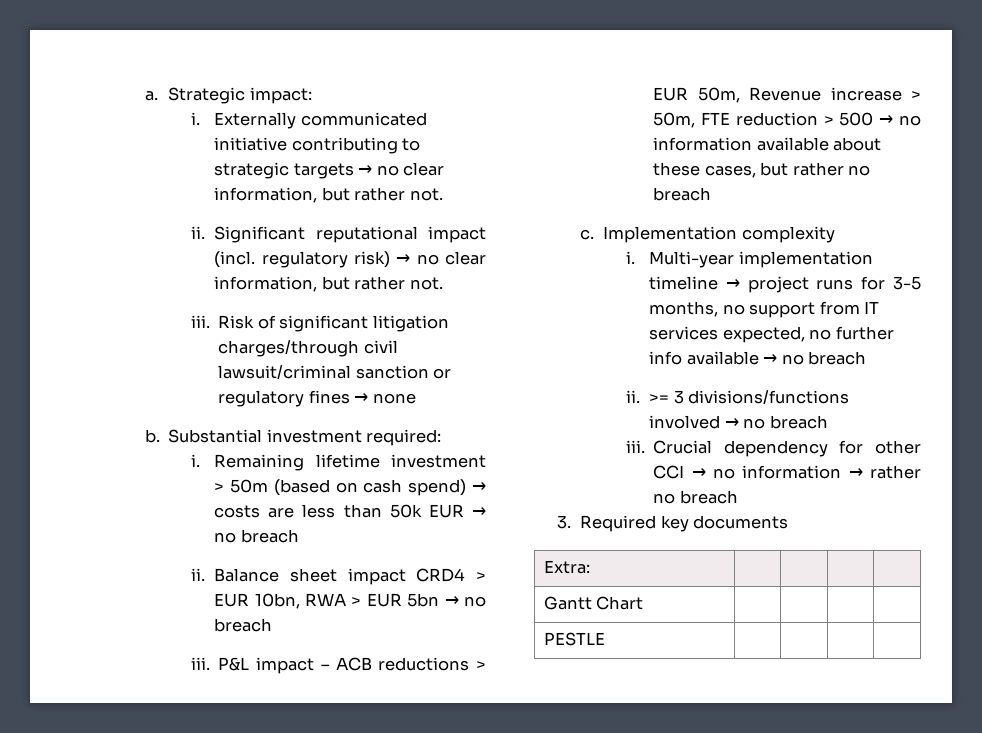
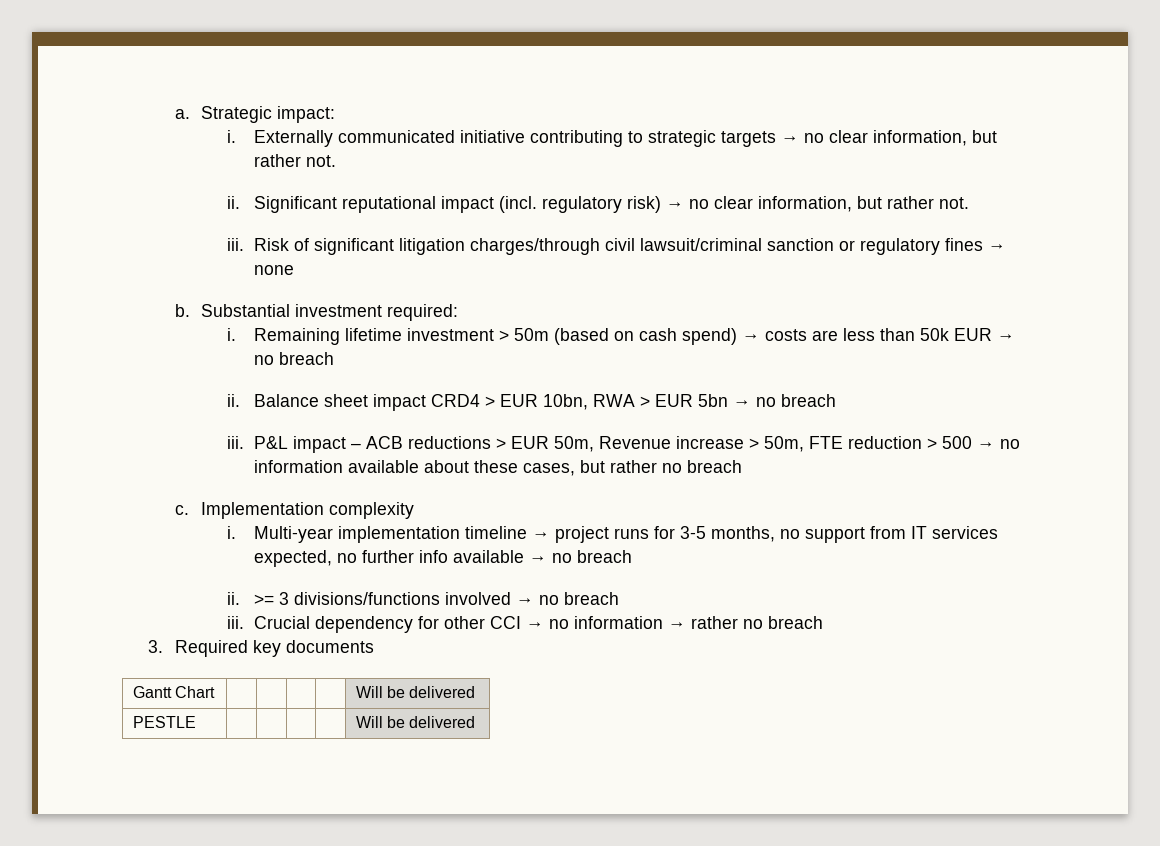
[543,560,590,574] // Extra: | | | | -> (374, 646) none
[543,632,605,646] // PESTLE | | | | -> [355,686,476,698] [132,716,196,728] [355,716,476,728] | Will be delivered // PESTLE | | | | | Will be delivered

